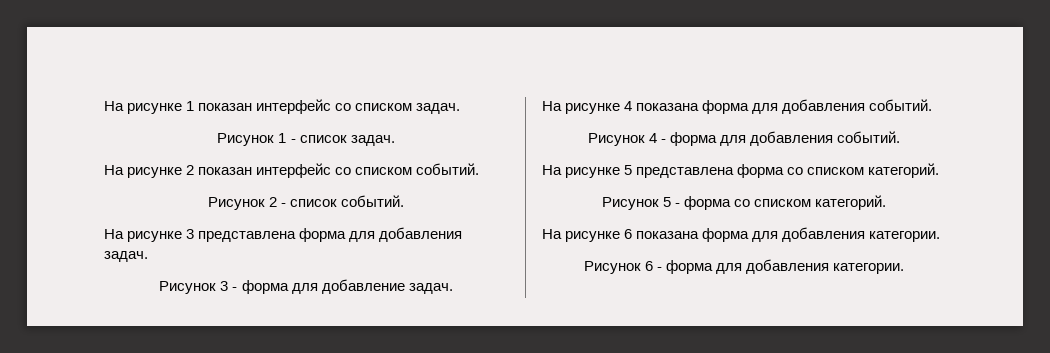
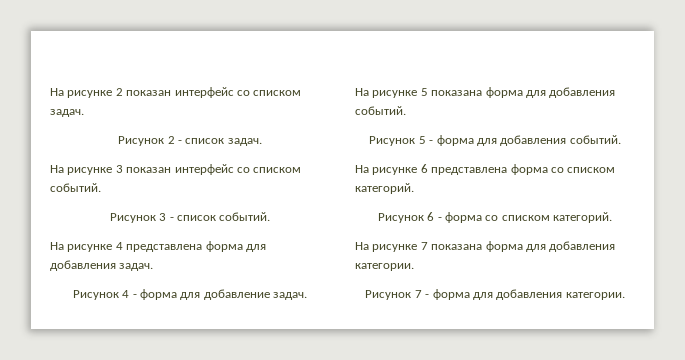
[104,101,195,114] На рисунке 1 -> [50,88,123,98] На рисунке 2
[278,133,287,143] 1 -> [167,136,175,144] 2
[186,165,195,175] 2 -> [115,165,123,173] 3
[268,197,277,207] 2 -> [159,213,167,221] 3
[186,229,195,239] 3 -> [115,242,123,250] 4
[220,281,229,291] 3 -> [122,290,130,298] 4
[624,101,633,111] 4 -> [420,88,428,96] 5
[648,133,657,143] 4 -> [418,136,426,144] 5
[624,165,633,175] 5 -> [420,164,428,173] 6
[662,197,671,207] 5 -> [427,212,435,221] 6
[624,229,633,239] 6 -> [420,242,428,250] 7
[644,261,653,271] 6 -> [414,290,422,298] 7

